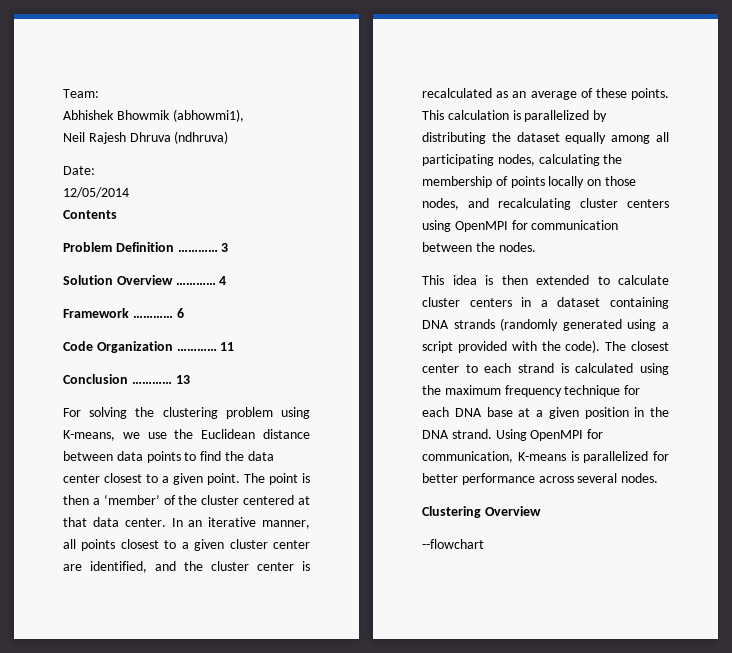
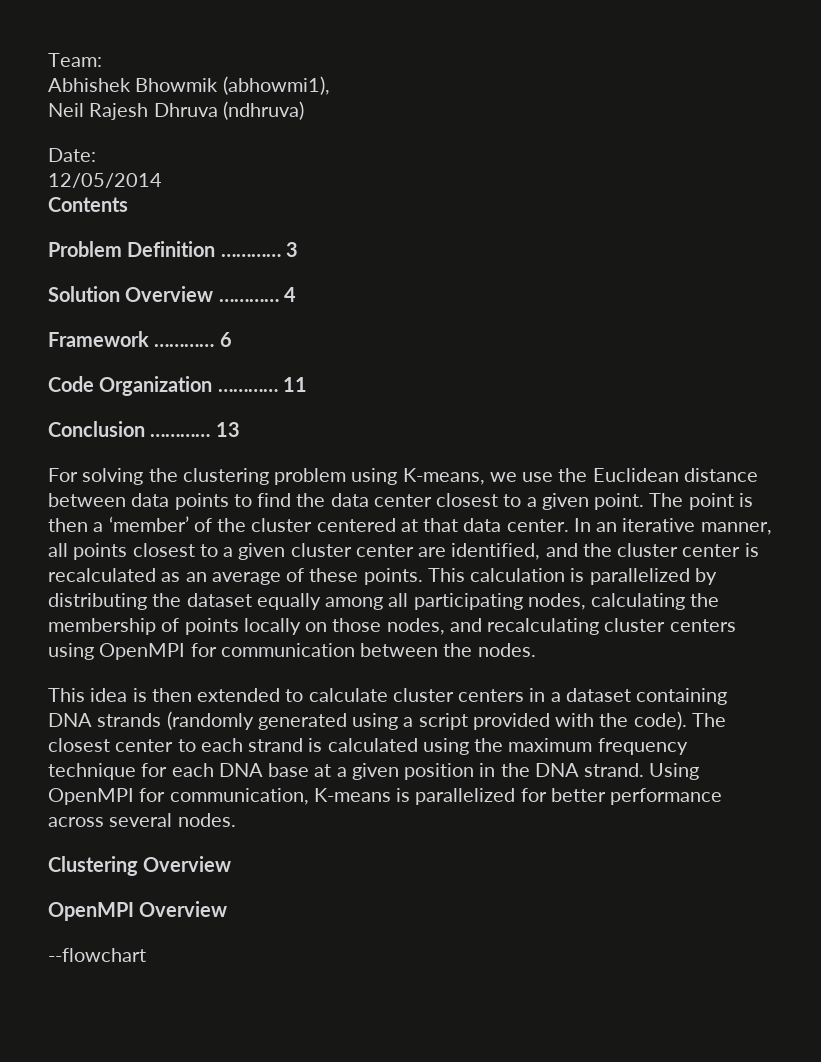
(541, 511) none -> [48,901,228,921] // OpenMPI Overview

